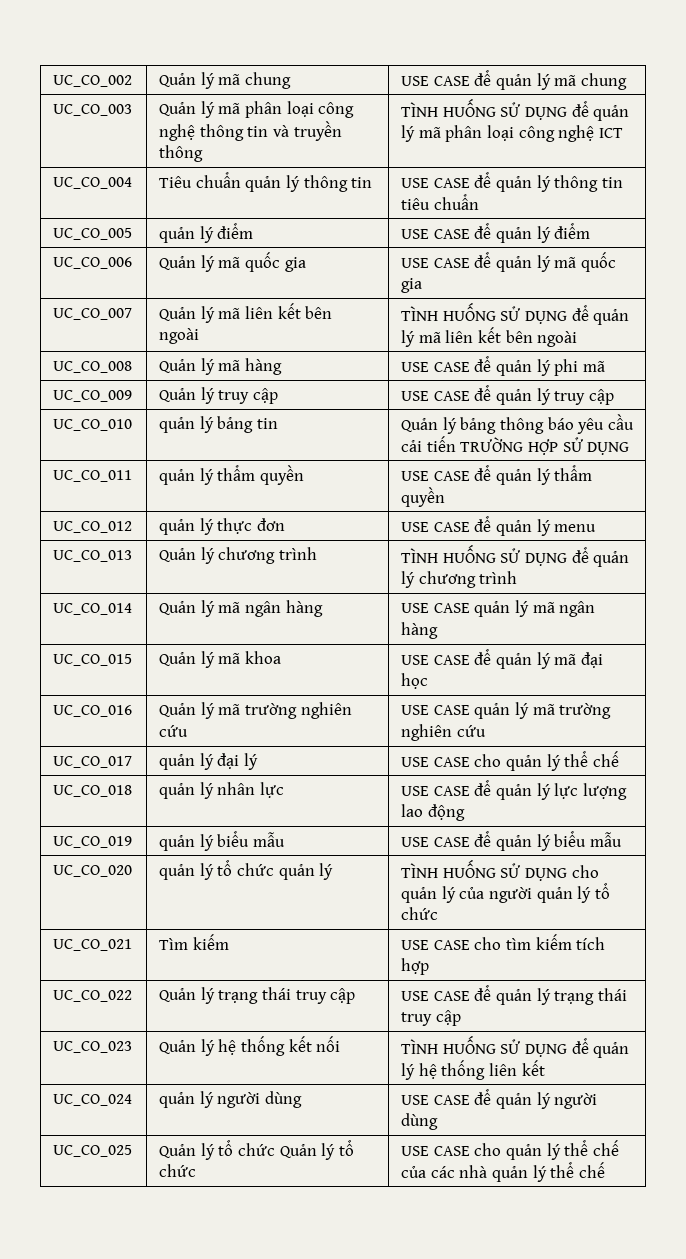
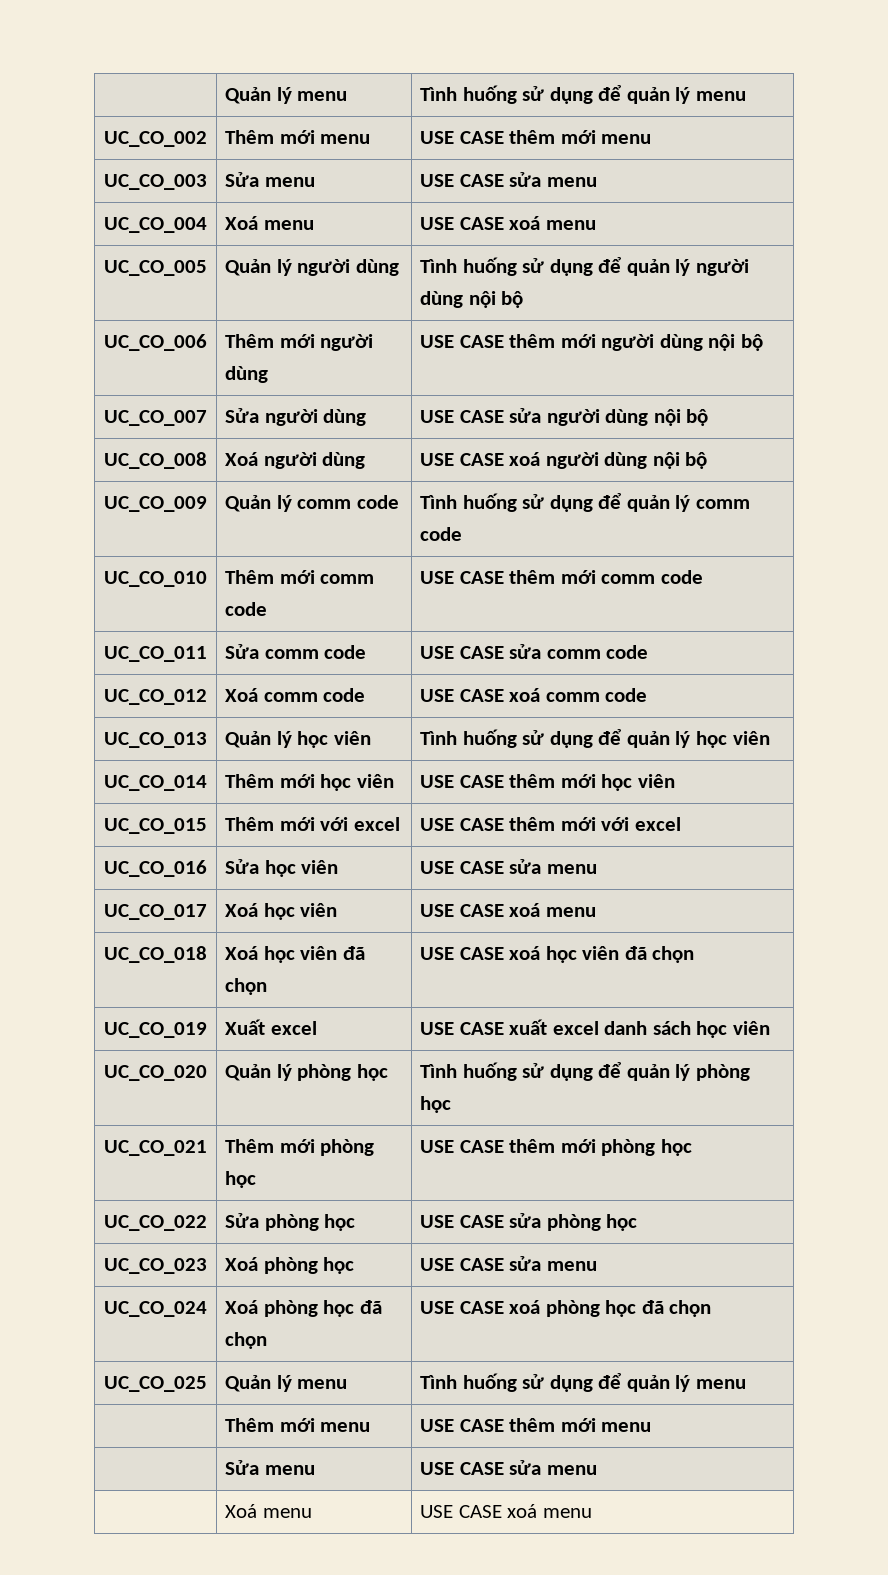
[53,75,133,87] [159,72,291,89] [401,70,627,90] [53,104,133,116] [159,101,355,118] [159,121,342,141] [159,145,204,162] [401,99,630,121] [401,125,623,142] [53,177,133,189] [159,172,373,192] [401,172,623,192] [401,194,479,210] [53,228,133,240] [159,223,254,243] [401,223,591,243] [53,257,133,269] [159,252,306,272] [401,252,616,272] [401,278,423,293] [53,308,133,320] [159,303,333,323] [159,328,200,344] [401,303,630,325] [401,327,578,347] [53,361,133,373] [159,358,282,375] [401,356,605,376] [53,390,133,402] [159,387,278,404] [401,385,614,405] [53,419,133,431] [159,416,278,433] [401,414,634,434] [401,436,630,455] [53,470,133,482] [159,465,304,485] [401,465,593,485] [401,487,446,507] [53,521,133,533] [159,518,285,535] [401,516,597,536] [53,550,133,562] [159,547,317,564] [401,545,630,567] [401,571,518,588] [53,603,133,615] [159,600,323,617] [401,600,596,617] [401,622,439,639] [53,654,133,666] [159,651,281,668] [401,649,603,669] [401,673,429,689] [53,705,133,717] [159,702,352,719] [159,725,189,737] [401,702,612,719] [401,724,486,741] [53,756,133,768] [159,753,258,770] [401,751,619,771] [53,785,133,797] [159,782,284,799] [401,780,627,800] [401,804,465,821] [53,836,133,848] [159,831,285,851] [401,831,622,851] [53,865,133,877] [159,860,334,880] [401,860,599,881] [401,883,610,903] [401,907,439,920] [53,939,133,951] [159,934,229,950] [401,934,606,950] [401,958,430,975] [53,990,133,1002] [159,987,356,1004] [401,985,627,1005] [401,1010,461,1026] [53,1041,133,1053] [159,1036,341,1056] [401,1036,630,1058] [401,1060,545,1080] [53,1094,133,1106] [159,1091,302,1108] [401,1089,598,1109] [401,1113,439,1130] [53,1145,133,1157] [159,1140,354,1160] [159,1164,197,1177] [401,1140,619,1160] [401,1162,605,1182] UC_CO_002 | Quản lý mã chung | USE CASE để quản lý mã chung // UC_CO_003 | Quản lý mã phân loại công nghệ thông tin và truyền thông | TÌNH HUỐNG SỬ DỤNG để quản lý mã phân loại công nghệ ICT // UC_CO_004 | Tiêu chuẩn quản lý thông tin | USE CASE để quản lý thông tin tiêu chuẩn // UC_CO_005 | quản lý điểm | USE CASE để quản lý điểm // UC_CO_006 | Quản lý mã quốc gia | USE CASE để quản lý mã quốc gia // UC_CO_007 | Quản lý mã liên kết bên ngoài | TÌNH HUỐNG SỬ DỤNG để quản lý mã liên kết bên ngoài // UC_CO_008 | Quản lý mã hàng | USE CASE để quản lý phi mã // UC_CO_009 | Quản lý truy cập | USE CASE để quản lý truy cập // UC_CO_010 | quản lý bảng tin | Quản lý bảng thông báo yêu cầu cải tiến TRƯỜNG HỢP SỬ DỤNG // UC_CO_011 | quản lý thẩm quyền | USE CASE để quản lý thẩm quyền // UC_CO_012 | quản lý thực đơn | USE CASE để quản lý menu // UC_CO_013 | Quản lý chương trình | TÌNH HUỐNG SỬ DỤNG để quản lý chương trình // UC_CO_014 | Quản lý mã ngân hàng | USE CASE quản lý mã ngân hàng // UC_CO_015 | Quản lý mã khoa | USE CASE để quản lý mã đại học // UC_CO_016 | Quản lý mã trường nghiên cứu | USE CASE quản lý mã trường nghiên cứu // UC_CO_017 | quản lý đại lý | USE CASE cho quản lý thể chế // UC_CO_018 | quản lý nhân lực | USE CASE để quản lý lực lượng lao động // UC_CO_019 | quản lý biểu mẫu | USE CASE để quản lý biểu mẫu // UC_CO_020 | quản lý tổ chức quản lý | TÌNH HUỐNG SỬ DỤNG cho quản lý của người quản lý tổ chức // UC_CO_021 | Tìm kiếm | USE CASE cho tìm kiếm tích hợp // UC_CO_022 | Quản lý trạng thái truy cập | USE CASE để quản lý trạng thái truy cập // UC_CO_023 | Quản lý hệ thống kết nối | TÌNH HUỐNG SỬ DỤNG để quản lý hệ thống liên kết // UC_CO_024 | quản lý người dùng | USE CASE để quản lý người dùng // UC_CO_025 | Quản lý tổ chức Quản lý tổ chức | USE CASE cho quản lý thể chế của các nhà quản lý thể chế -> [225,87,348,104] [420,85,746,104] [104,131,207,147] [225,130,371,144] [420,130,652,144] [104,174,207,190] [225,172,315,187] [420,172,597,187] [104,217,207,233] [225,216,314,230] [420,216,596,230] [104,260,207,276] [225,259,399,276] [420,257,749,276] [420,291,524,308] [104,334,207,351] [225,334,374,351] [225,366,269,383] [420,334,763,351] [104,410,207,426] [225,408,367,426] [420,408,709,426] [104,452,207,469] [225,452,366,469] [420,452,708,469] [104,496,207,512] [225,495,399,512] [420,493,750,512] [420,527,463,541] [104,571,207,587] [225,570,375,584] [225,602,268,616] [420,570,703,584] [104,646,207,662] [225,644,367,659] [420,644,649,659] [104,689,207,705] [225,688,366,702] [420,688,648,702] [104,732,207,748] [225,731,371,748] [420,729,770,748] [104,775,207,791] [225,774,394,791] [420,774,675,791] [104,818,207,834] [225,817,400,831] [420,817,681,831] [104,860,207,877] [225,859,339,877] [420,859,597,874] [104,904,207,920] [225,903,338,920] [420,903,596,917] [104,946,207,963] [225,946,365,963] [225,978,268,995] [420,946,695,963] [104,1022,207,1038] [225,1019,317,1035] [420,1019,770,1038] [104,1065,207,1081] [225,1064,388,1081] [420,1062,750,1081] [420,1096,452,1113] [104,1140,207,1156] [225,1139,375,1156] [225,1171,257,1188] [420,1139,692,1156] [104,1215,207,1231] [225,1213,356,1231] [420,1213,638,1231] [104,1258,207,1274] [225,1257,355,1274] [420,1256,597,1271] [104,1301,207,1317] [225,1300,382,1317] [225,1332,268,1349] [420,1300,712,1317] [104,1376,207,1392] [225,1375,348,1392] [420,1373,746,1392] [225,1418,371,1432] [420,1418,652,1432] [225,1460,315,1475] [420,1460,597,1475] [225,1504,312,1518] [420,1504,592,1518] | Quản lý menu | Tình huống sử dụng để quản lý menu // UC_CO_002 | Thêm mới menu | USE CASE thêm mới menu // UC_CO_003 | Sửa menu | USE CASE sửa menu // UC_CO_004 | Xoá menu | USE CASE xoá menu // UC_CO_005 | Quản lý người dùng | Tình huống sử dụng để quản lý người dùng nội bộ // UC_CO_006 | Thêm mới người dùng | USE CASE thêm mới người dùng nội bộ // UC_CO_007 | Sửa người dùng | USE CASE sửa người dùng nội bộ // UC_CO_008 | Xoá người dùng | USE CASE xoá người dùng nội bộ // UC_CO_009 | Quản lý comm code | Tình huống sử dụng để quản lý comm code // UC_CO_010 | Thêm mới comm code | USE CASE thêm mới comm code // UC_CO_011 | Sửa comm code | USE CASE sửa comm code // UC_CO_012 | Xoá comm code | USE CASE xoá comm code // UC_CO_013 | Quản lý học viên | Tình huống sử dụng để quản lý học viên // UC_CO_014 | Thêm mới học viên | USE CASE thêm mới học viên // UC_CO_015 | Thêm mới với excel | USE CASE thêm mới với excel // UC_CO_016 | Sửa học viên | USE CASE sửa menu // UC_CO_017 | Xoá học viên | USE CASE xoá menu // UC_CO_018 | Xoá học viên đã chọn | USE CASE xoá học viên đã chọn // UC_CO_019 | Xuất excel | USE CASE xuất excel danh sách học viên // UC_CO_020 | Quản lý phòng học | Tình huống sử dụng để quản lý phòng học // UC_CO_021 | Thêm mới phòng học | USE CASE thêm mới phòng học // UC_CO_022 | Sửa phòng học | USE CASE sửa phòng học // UC_CO_023 | Xoá phòng học | USE CASE sửa menu // UC_CO_024 | Xoá phòng học đã chọn | USE CASE xoá phòng học đã chọn // UC_CO_025 | Quản lý menu | Tình huống sử dụng để quản lý menu // | Thêm mới menu | USE CASE thêm mới menu // | Sửa menu | USE CASE sửa menu // | Xoá menu | USE CASE xoá menu

